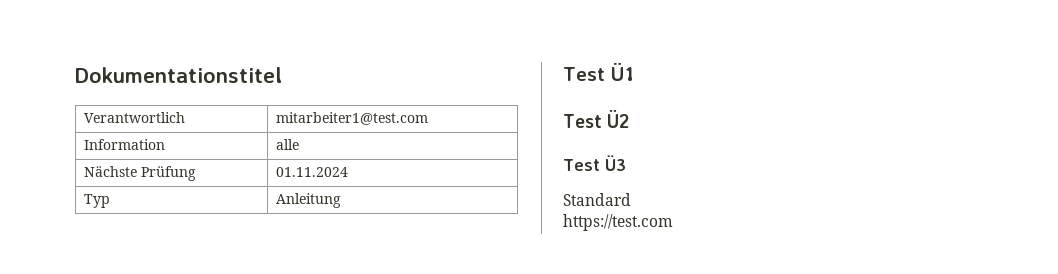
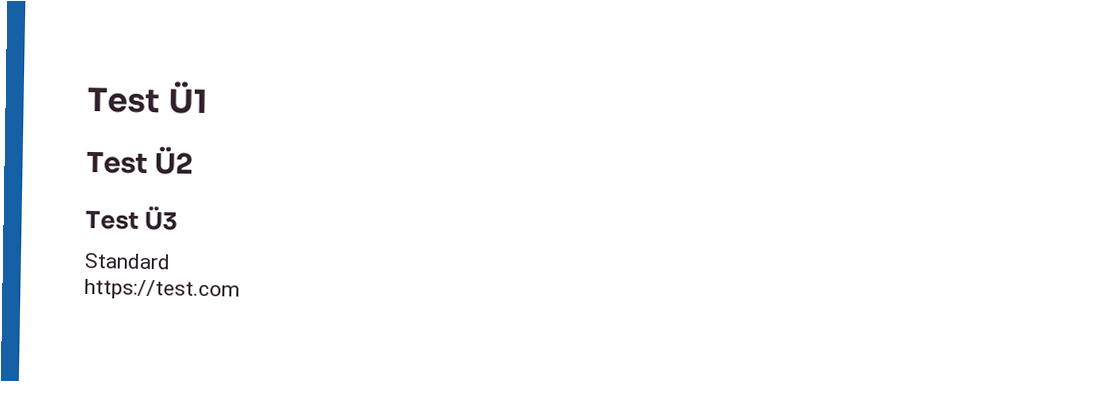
[75,67,282,83] [84,112,186,123] [276,112,429,125] [84,139,166,150] [276,139,300,150] [84,166,197,181] [276,167,349,177] [84,194,111,208] [276,193,342,208] Dokumentationstitel // Verantwortlich | mitarbeiter1@test.com // Information | alle // Nächste Prüfung | 01.11.2024 // Typ | Anleitung // -> (87, 100) none

